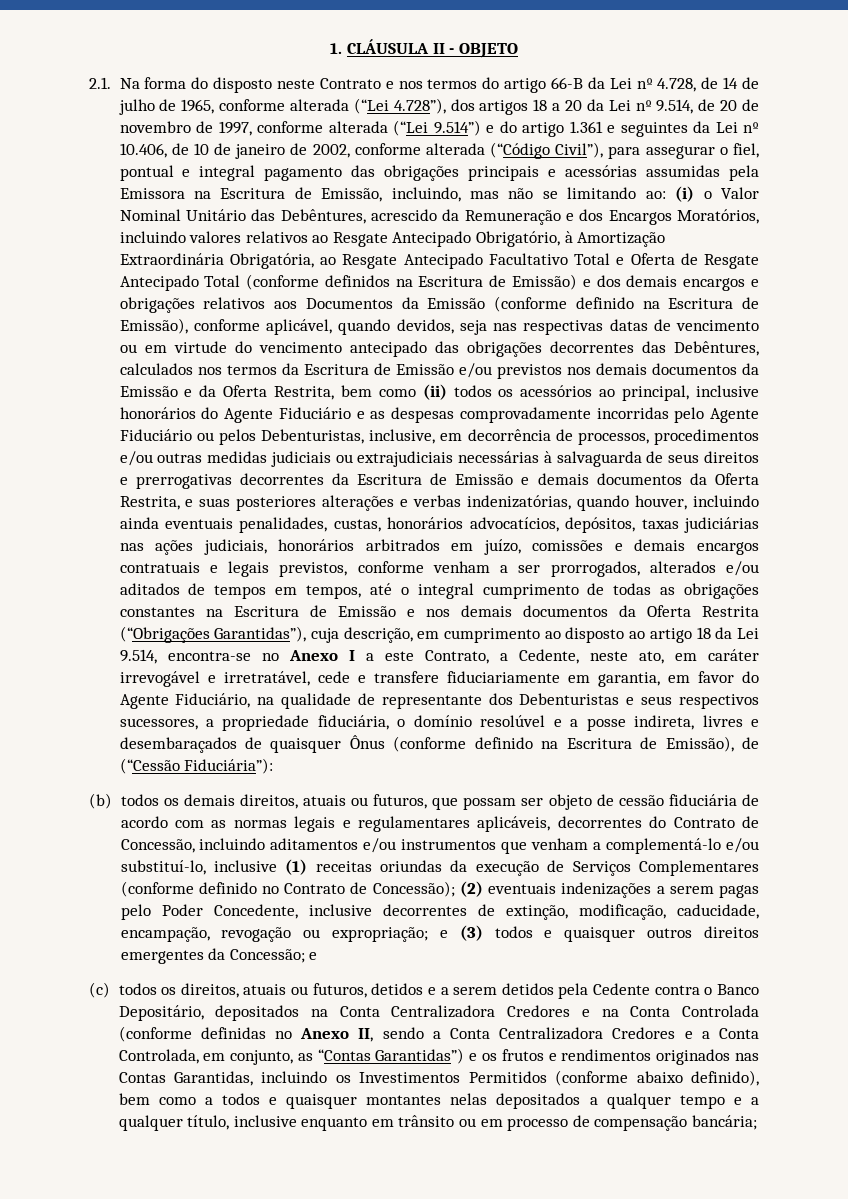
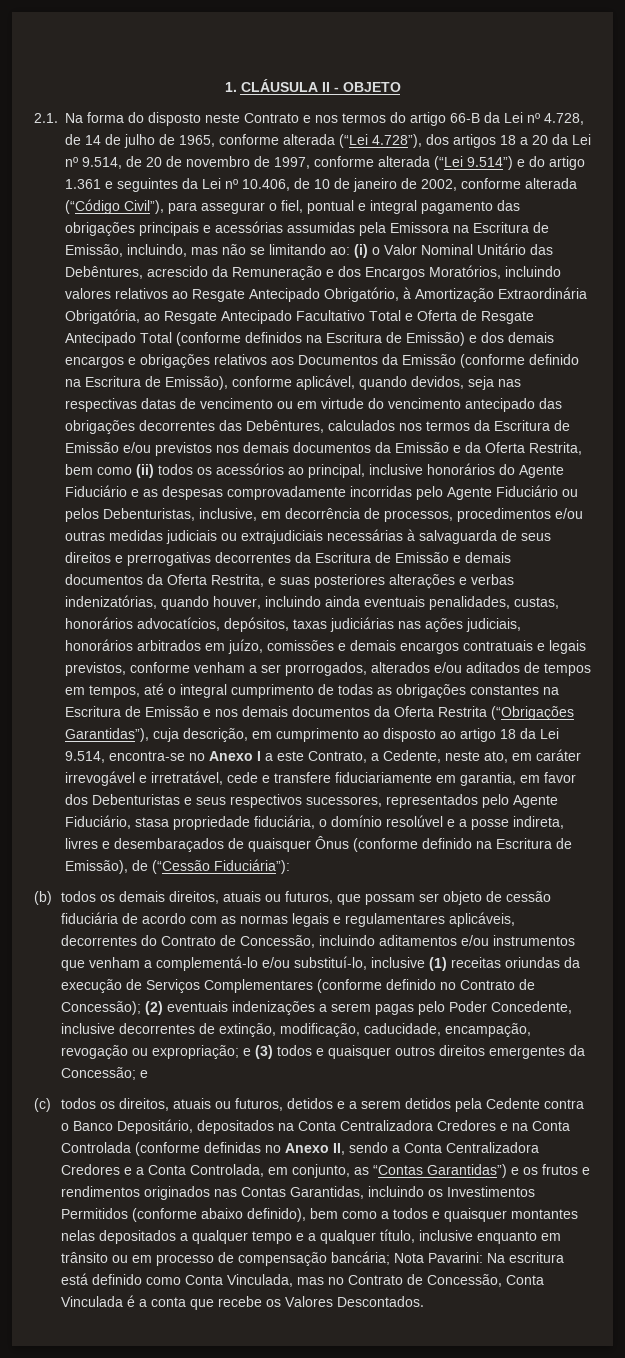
[742,671,759,683] [119,693,482,709] do Agente Fiduciário, na qualidade de representante -> (576, 777) none
[205,719,214,727] a -> [386,794,558,808] [65,815,169,829] representados pelo Agente Fiduciário, stasa
(757, 1122) none -> [393,1252,564,1263] [60,1273,544,1287] [60,1295,424,1310] Nota Pavarini: Na escritura está definido como Conta Vinculada, mas no Contrato de Concessão, Conta Vinculada é a conta que recebe os Valores Descontados.

